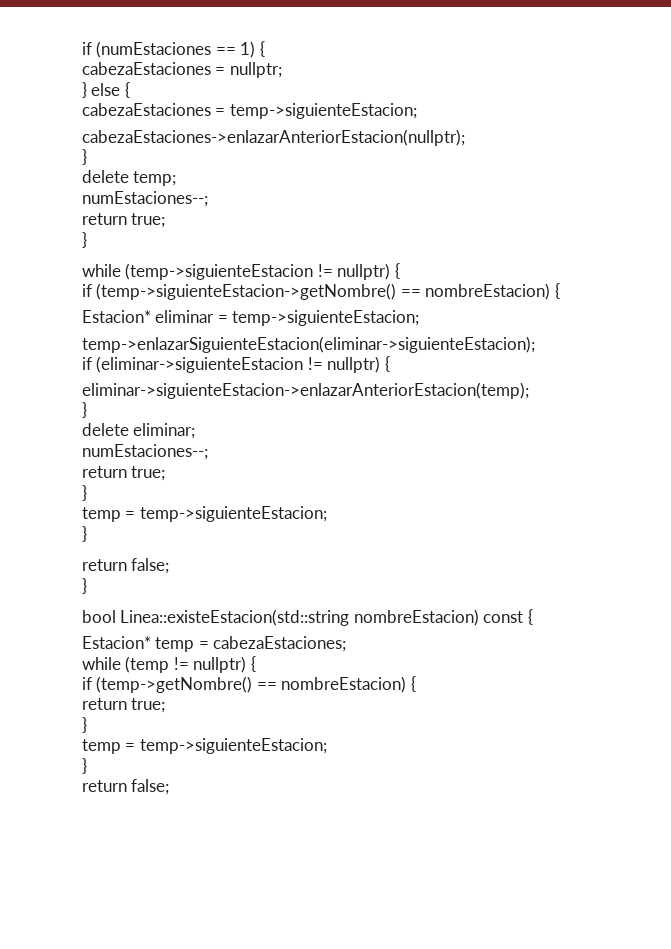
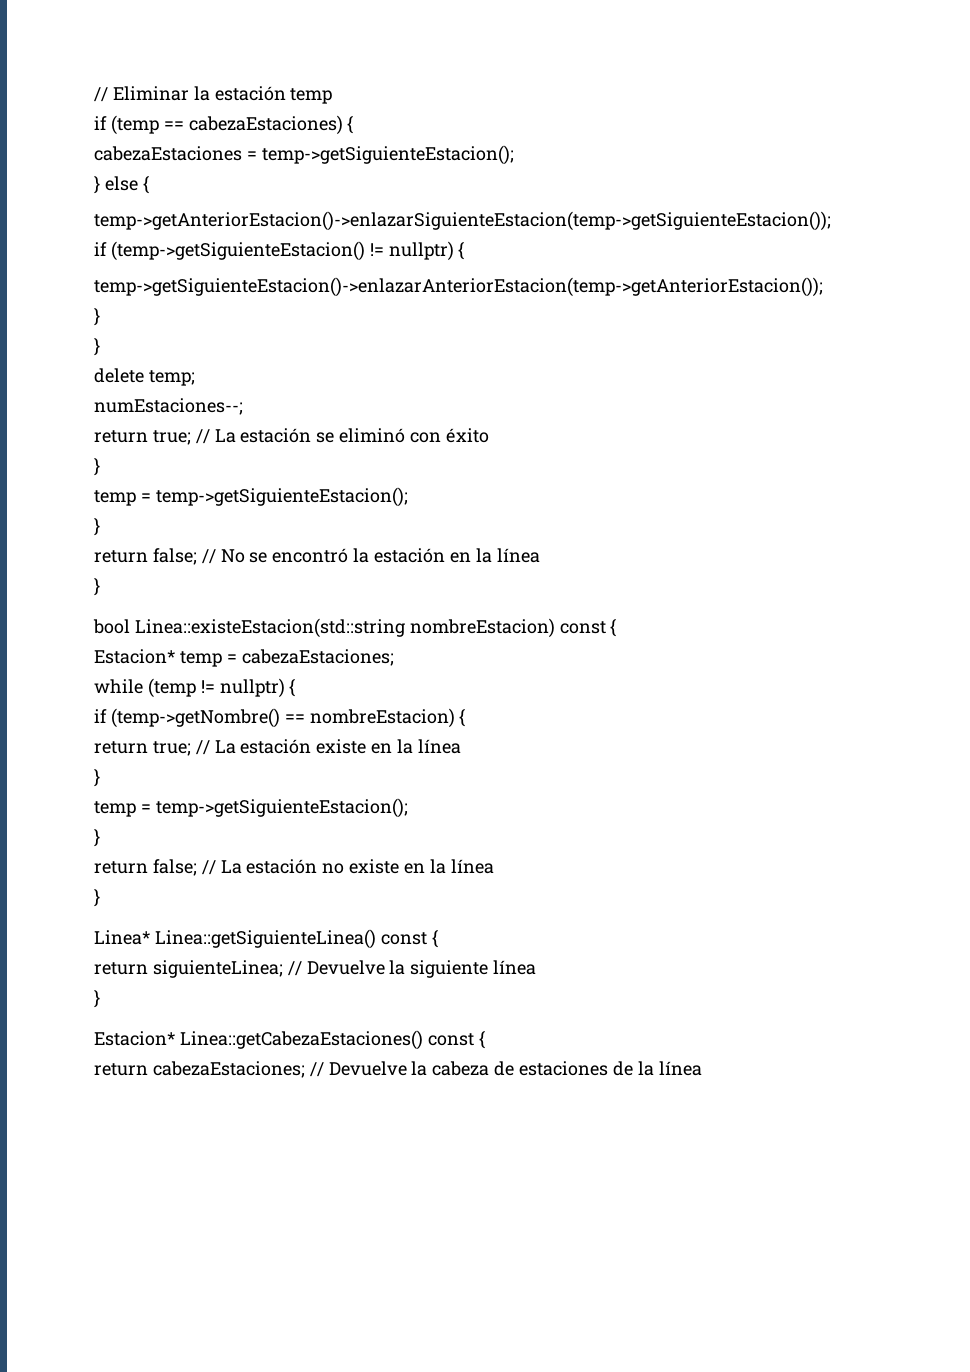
[82,41,265,58] [82,62,282,78] if (numEstaciones == 1) { // cabezaEstaciones = nullptr; -> [94,86,333,104] [94,115,354,135] [94,145,514,165] // Eliminar la estación temp // if (temp == cabezaEstaciones) { // cabezaEstaciones = temp->getSiguienteEstacion();
[82,103,417,119] [82,129,465,146] cabezaEstaciones = temp->siguienteEstacion; // cabezaEstaciones->enlazarAnteriorEstacion(nullptr); -> [94,211,831,231] [94,241,465,261] [94,277,823,297] [94,307,100,326] temp->getAnteriorEstacion()->enlazarSiguienteEstacion(temp->getSiguienteEstacion()); // if (temp->getSiguienteEstacion() != nullptr) { // temp->getSiguienteEstacion()->enlazarAnteriorEstacion(temp->getAnteriorEstacion()); // }
[82,232,87,248] [82,263,400,280] [82,283,560,300] [82,310,420,326] [82,336,535,353] [82,356,390,373] [82,382,529,399] [82,402,87,418] [82,423,196,439] [82,444,208,460] [82,466,166,481] [82,485,87,501] [82,506,327,522] [82,526,87,542] [82,558,170,574] // } // while (temp->siguienteEstacion != nullptr) { // if (temp->siguienteEstacion->getNombre() == nombreEstacion) { // Estacion* eliminar = temp->siguienteEstacion; // temp->enlazarSiguienteEstacion(eliminar->siguienteEstacion); // if (eliminar->siguienteEstacion != nullptr) { // eliminar->siguienteEstacion->enlazarAnteriorEstacion(temp); // } // delete eliminar; // numEstaciones--; // return true; // } // temp = temp->siguienteEstacion; // } // return false; -> [195,428,489,444] [94,457,100,476] [94,487,408,507] [94,517,100,536] [94,548,540,565] // La estación se eliminó con éxito // } // temp = temp->getSiguienteEstacion(); // } // return false; // No se encontró la estación en la línea
[82,717,87,733] [82,738,327,754] [82,758,87,774] [82,779,170,795] // } // temp = temp->siguienteEstacion; // } // return false; -> [195,739,461,755] [94,768,100,787] [94,798,408,818] [94,828,100,847] [94,859,494,876] [94,888,100,907] [94,929,438,949] [94,960,537,978] [94,989,100,1008] [94,1030,485,1050] [94,1061,702,1078] // La estación existe en la línea // } // temp = temp->getSiguienteEstacion(); // } // return false; // La estación no existe en la línea // } // Linea* Linea::getSiguienteLinea() const { // return siguienteLinea; // Devuelve la siguiente línea // } // Estacion* Linea::getCabezaEstaciones() const { // return cabezaEstaciones; // Devuelve la cabeza de estaciones de la línea

